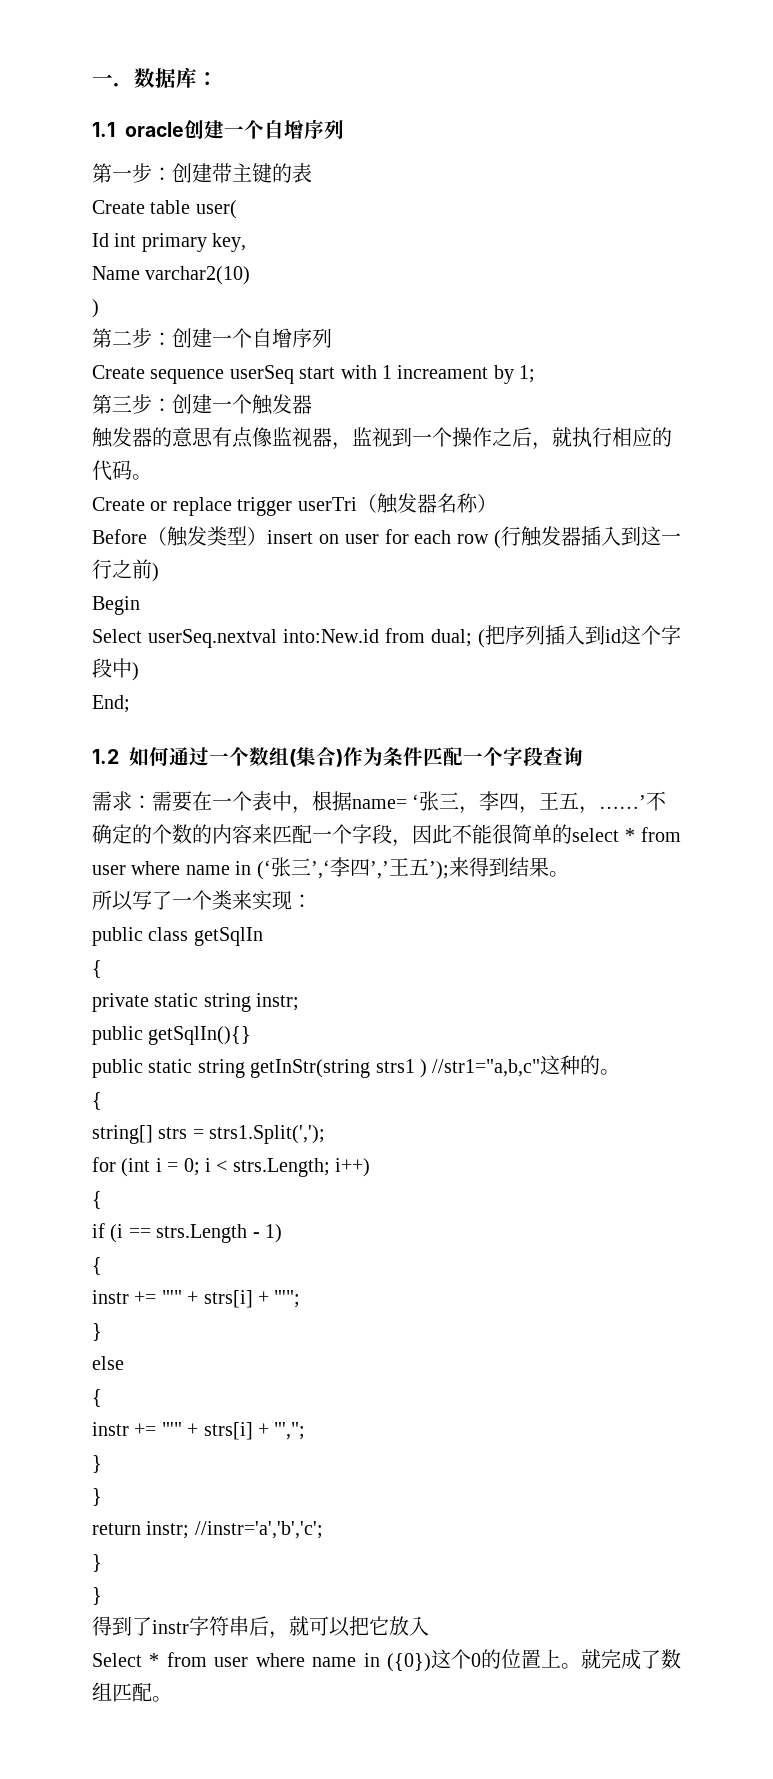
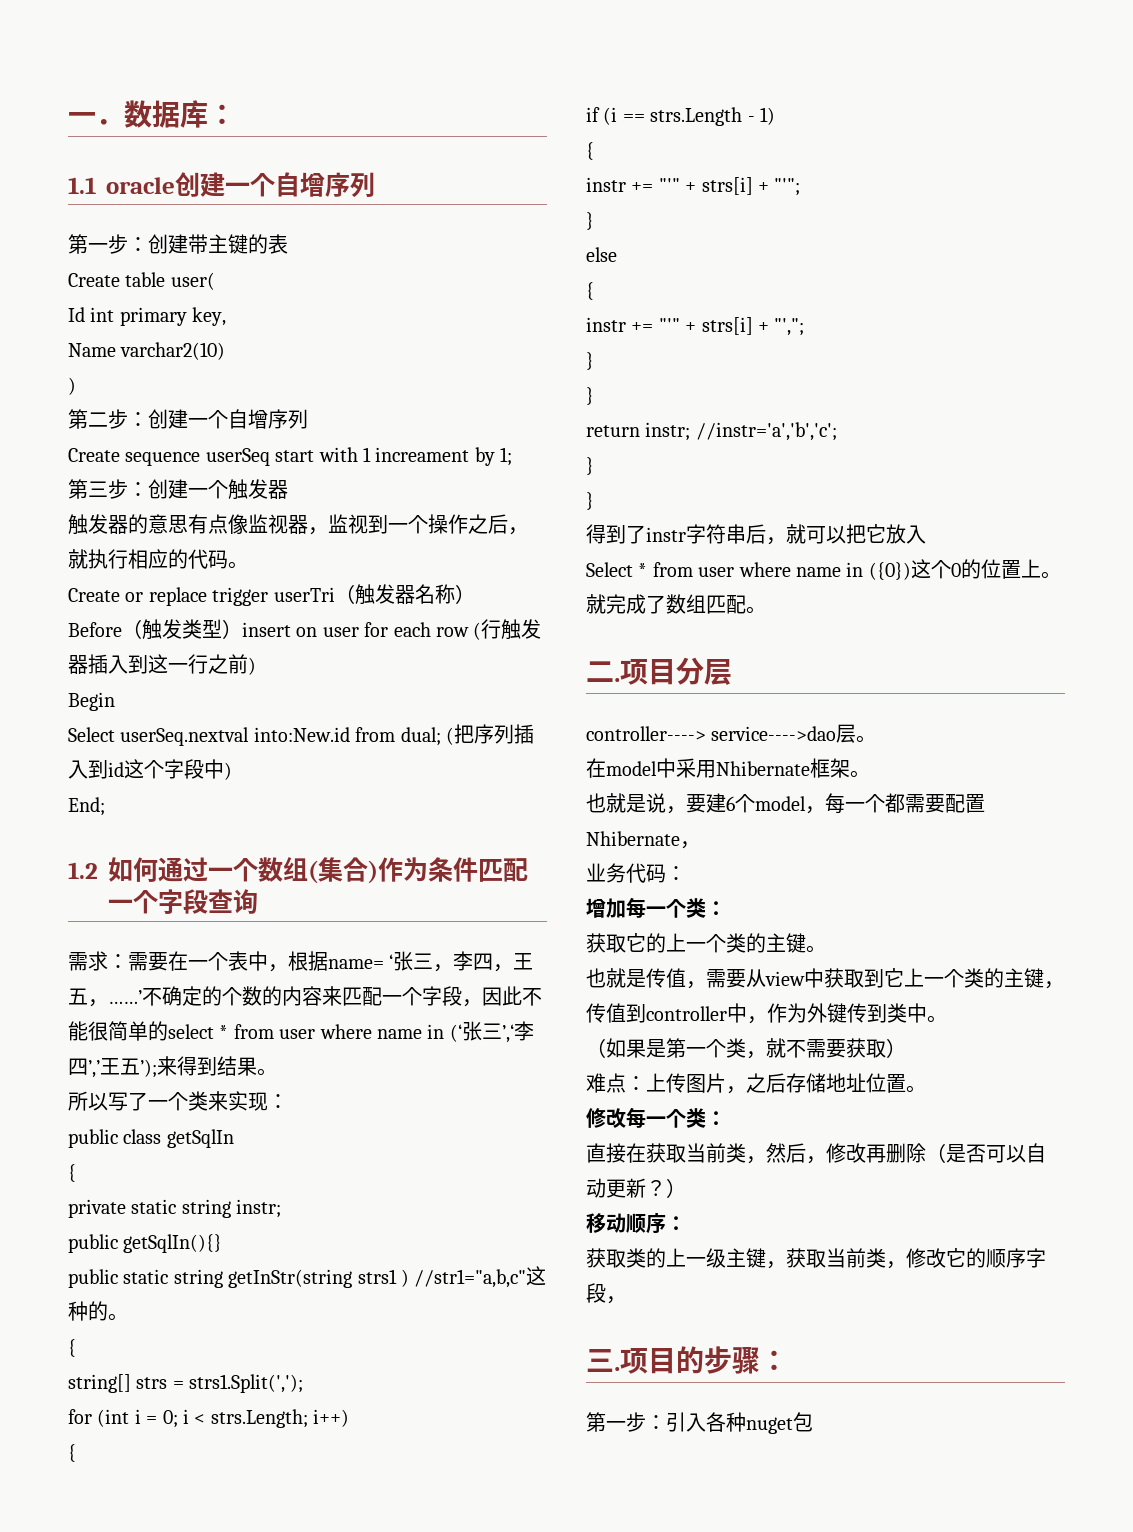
(172, 1699) none -> [586,657,732,685] [586,724,877,743] [586,758,870,778] [586,793,985,814] [586,831,700,849] [586,863,686,883] [586,897,726,918] [586,933,826,953] [586,968,1064,989] [586,1003,947,1024] [586,1038,906,1059] [586,1073,926,1094] [586,1107,726,1128] [586,1143,1046,1164] [586,1178,686,1198] [586,1213,686,1234] [586,1248,1046,1269] [586,1283,626,1304] [586,1346,788,1374] [586,1412,813,1434] // 二.项目分层 // controller----> service---->dao层。 // 在model中采用Nhibernate框架。 // 也就是说，要建6个model，每一个都需要配置Nhibernate， // 业务代码： // 增加每一个类： // 获取它的上一个类的主键。 // 也就是传值，需要从view中获取到它上一个类的主键，传值到controller中，作为外键传到类中。 // （如果是第一个类，就不需要获取） // 难点：上传图片，之后存储地址位置。 // 修改每一个类： // 直接在获取当前类，然后，修改再删除（是否可以自动更新？） // 移动顺序： // 获取类的上一级主键，获取当前类，修改它的顺序字段， // 三.项目的步骤： // 第一步：引入各种nuget包

